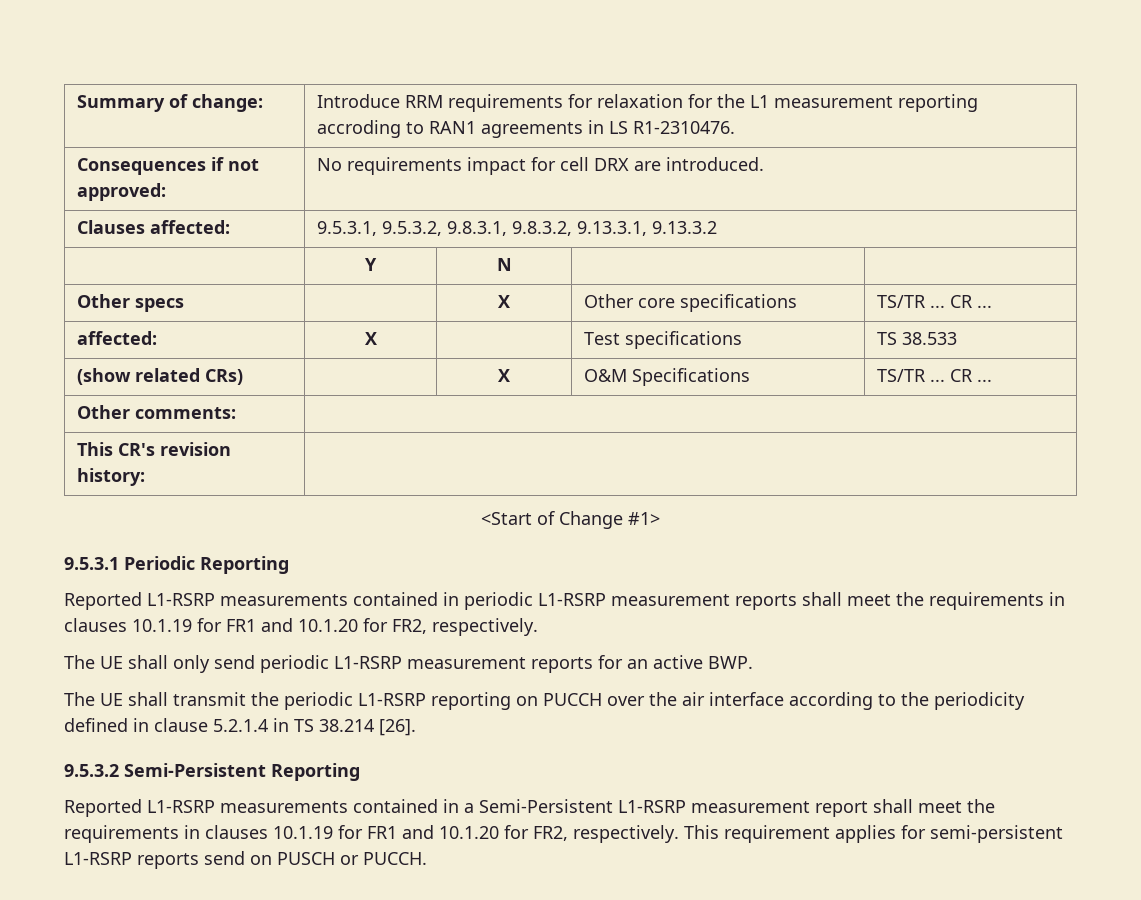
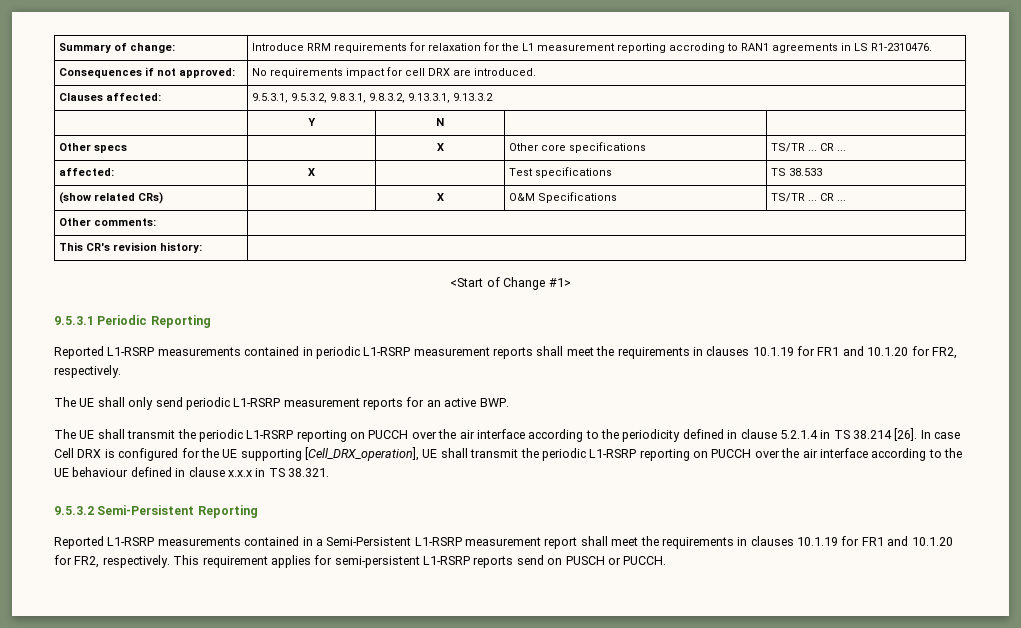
(416, 727) none -> [920,430,961,439] [54,447,962,461] [54,467,329,477] In case Cell DRX is configured for the UE supporting [Cell_DRX_operation], UE shall transmit the periodic L1-RSRP reporting on PUCCH over the air interface according to the UE behaviour defined in clause x.x.x in TS 38.321.

